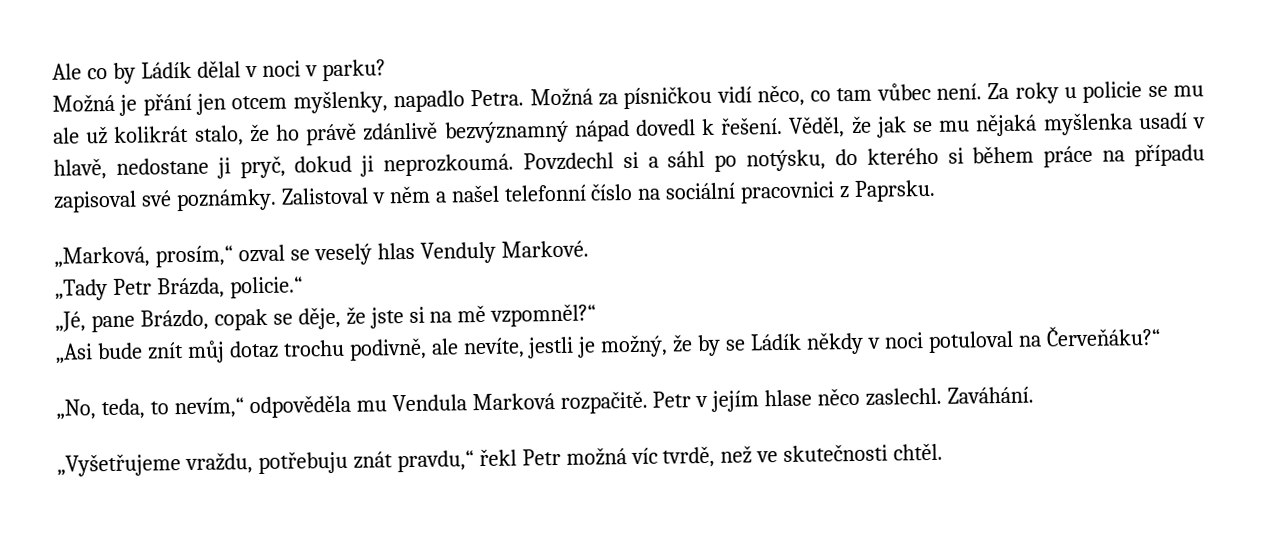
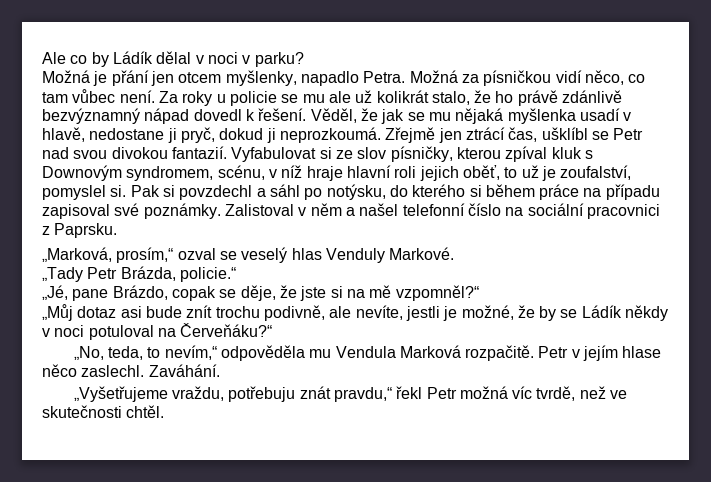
[522,151,639,171] Povzdechl si -> [385,127,644,143] [42,146,593,162] [42,165,632,181] [42,185,253,200] Zřejmě jen ztrácí čas, ušklíbl se Petr nad svou divokou fantazií. Vyfabulovat si ze slov písničky, kterou zpíval kluk s Downovým syndromem, scénu, v níž hraje hlavní roli jejich oběť, to už je zoufalství, pomyslel si. Pak si povzdechl
[55,340,279,364] „Asi bude znít můj dotaz -> [42,304,213,321] „Můj dotaz asi bude znít
[600,334,669,358] možný, -> [461,305,514,320] možné,

